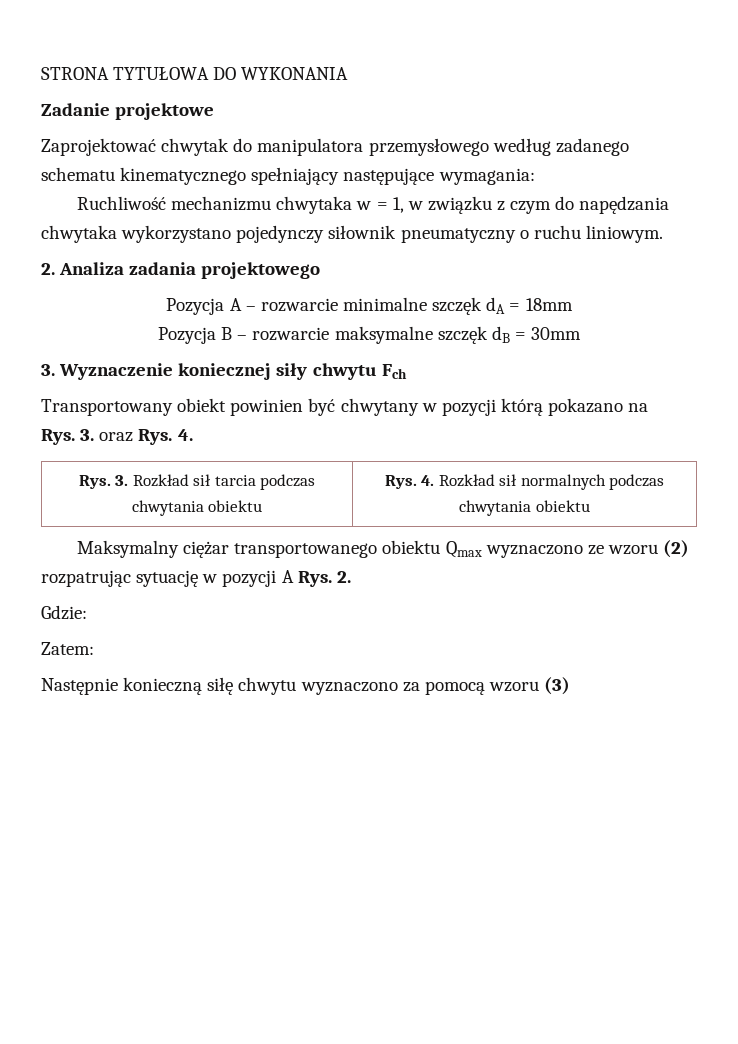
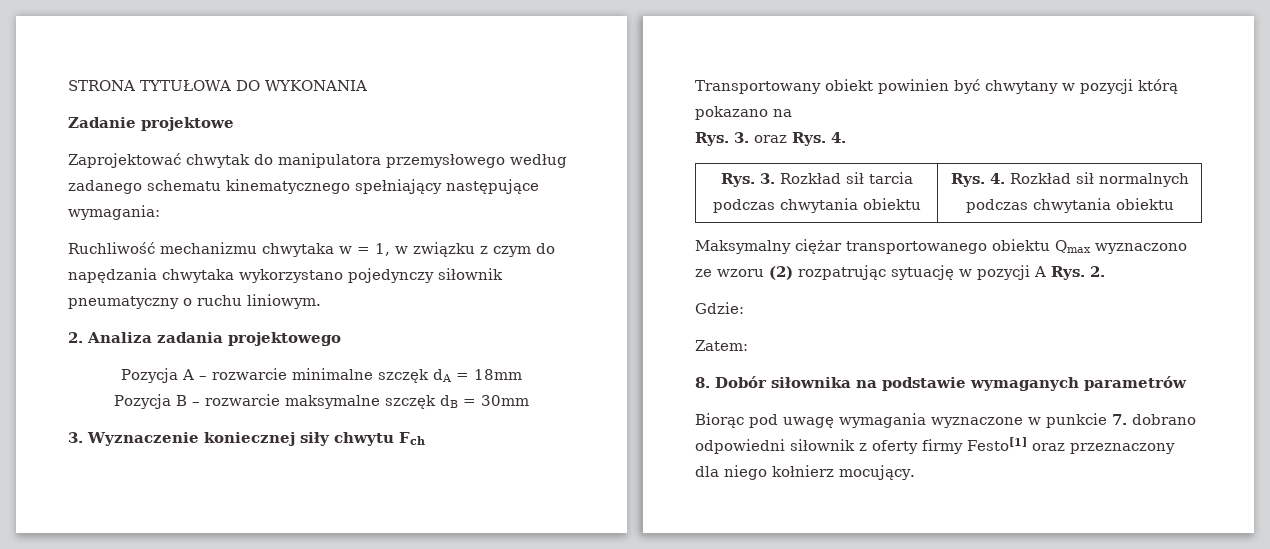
[41,677,571,695] Następnie konieczną siłę chwytu wyznaczono za pomocą wzoru (3) -> [695,376,1187,391] [695,413,1196,428] [695,437,1175,454] [695,465,915,480] 8. Dobór siłownika na podstawie wymaganych parametrów // Biorąc pod uwagę wymagania wyznaczone w punkcie 7. dobrano odpowiedni siłownik z oferty firmy Festo[1] oraz przeznaczony dla niego kołnierz mocujący.

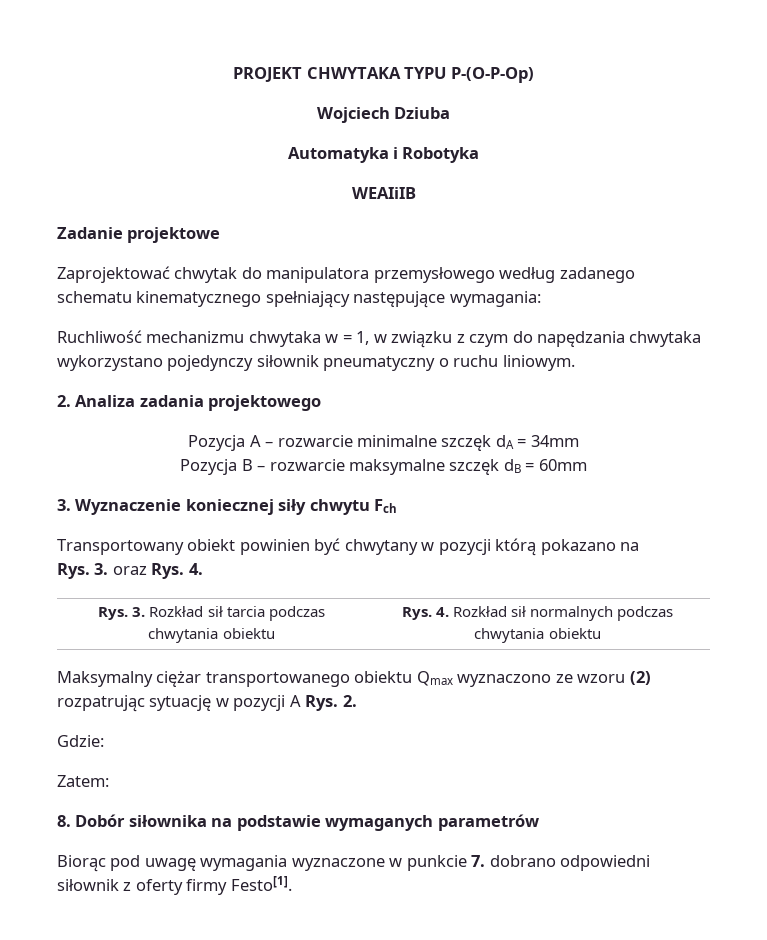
[68,80,367,91] STRONA TYTUŁOWA DO WYKONANIA -> [233,67,534,83] [316,107,451,123] [287,147,480,163] [351,187,416,199] PROJEKT CHWYTAKA TYPU P-(O-P-Op) // Wojciech Dziuba // Automatyka i Robotyka // WEAIiIB
[474,369,522,380] 18mm -> [530,435,579,447] 34mm
[481,395,529,406] 30mm -> [538,459,587,471] 60mm
[967,437,1175,454] [695,465,915,480] Festo[1] oraz przeznaczony dla niego kołnierz mocujący. -> [230,876,292,891] Festo[1].

